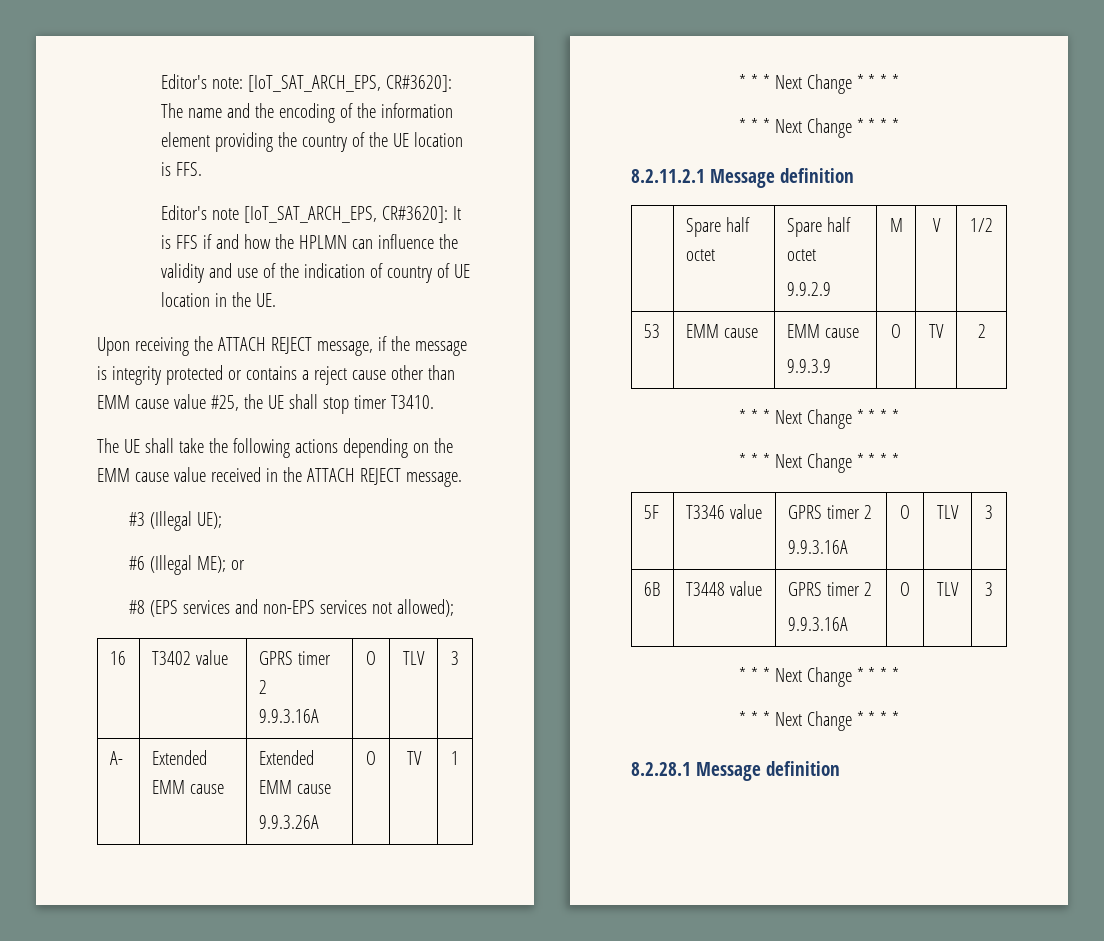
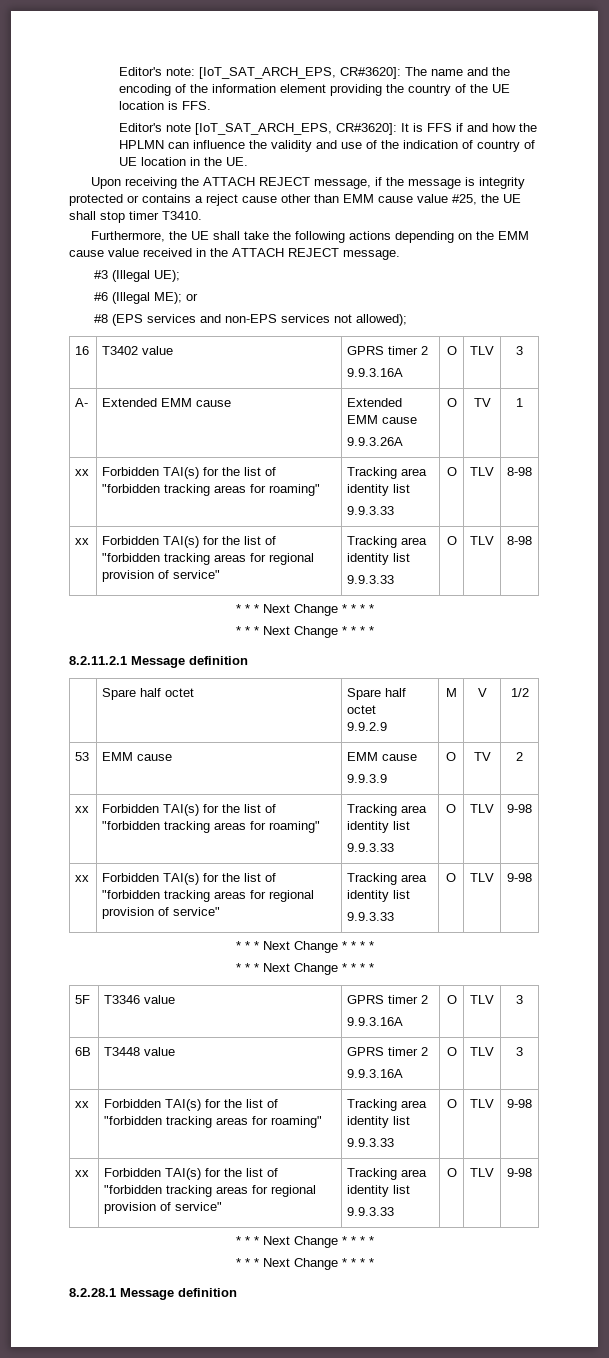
[97,438,119,453] The -> [90,231,187,242] Furthermore, the
(459, 758) none -> [75,469,90,476] [102,467,277,479] [102,484,321,496] [347,467,428,479] [347,484,411,496] [347,506,395,515] [446,467,457,476] [470,467,494,476] [507,467,532,476] [75,538,90,545] [102,536,277,548] [102,553,315,565] [102,570,221,582] [347,536,428,548] [347,553,411,565] [347,575,395,584] [446,536,457,545] [470,536,494,545] [507,536,532,545] // xx | Forbidden TAI(s) for the list of "forbidden tracking areas for roaming" | Tracking area identity list // 9.9.3.33 | O | TLV | 8-98 // xx | Forbidden TAI(s) for the list of "forbidden tracking areas for regional provision of service" | Tracking area identity list // 9.9.3.33 | O | TLV | 8-98
(986, 331) none -> [75,806,90,813] [102,804,277,816] [102,821,321,833] [347,804,428,816] [347,821,411,833] [347,843,395,852] [446,804,456,813] [470,804,494,813] [507,804,532,813] [75,875,90,882] [102,873,277,885] [102,890,315,902] [102,907,221,919] [347,873,428,885] [347,890,411,902] [347,912,395,921] [446,873,456,882] [470,873,494,882] [507,873,532,882] // xx | Forbidden TAI(s) for the list of "forbidden tracking areas for roaming" | Tracking area identity list // 9.9.3.33 | O | TLV | 9-98 // xx | Forbidden TAI(s) for the list of "forbidden tracking areas for regional provision of service" | Tracking area identity list // 9.9.3.33 | O | TLV | 9-98
(993, 589) none -> [75,1101,90,1108] [104,1099,279,1111] [104,1116,323,1128] [347,1099,428,1111] [347,1116,411,1128] [347,1138,395,1147] [446,1099,457,1108] [470,1099,494,1108] [507,1099,532,1108] [75,1170,90,1177] [104,1168,279,1180] [104,1185,317,1197] [104,1202,223,1214] [347,1168,428,1180] [347,1185,411,1197] [347,1207,395,1216] [446,1168,457,1177] [470,1168,494,1177] [507,1168,532,1177] // xx | Forbidden TAI(s) for the list of "forbidden tracking areas for roaming" | Tracking area identity list // 9.9.3.33 | O | TLV | 9-98 // xx | Forbidden TAI(s) for the list of "forbidden tracking areas for regional provision of service" | Tracking area identity list // 9.9.3.33 | O | TLV | 9-98

